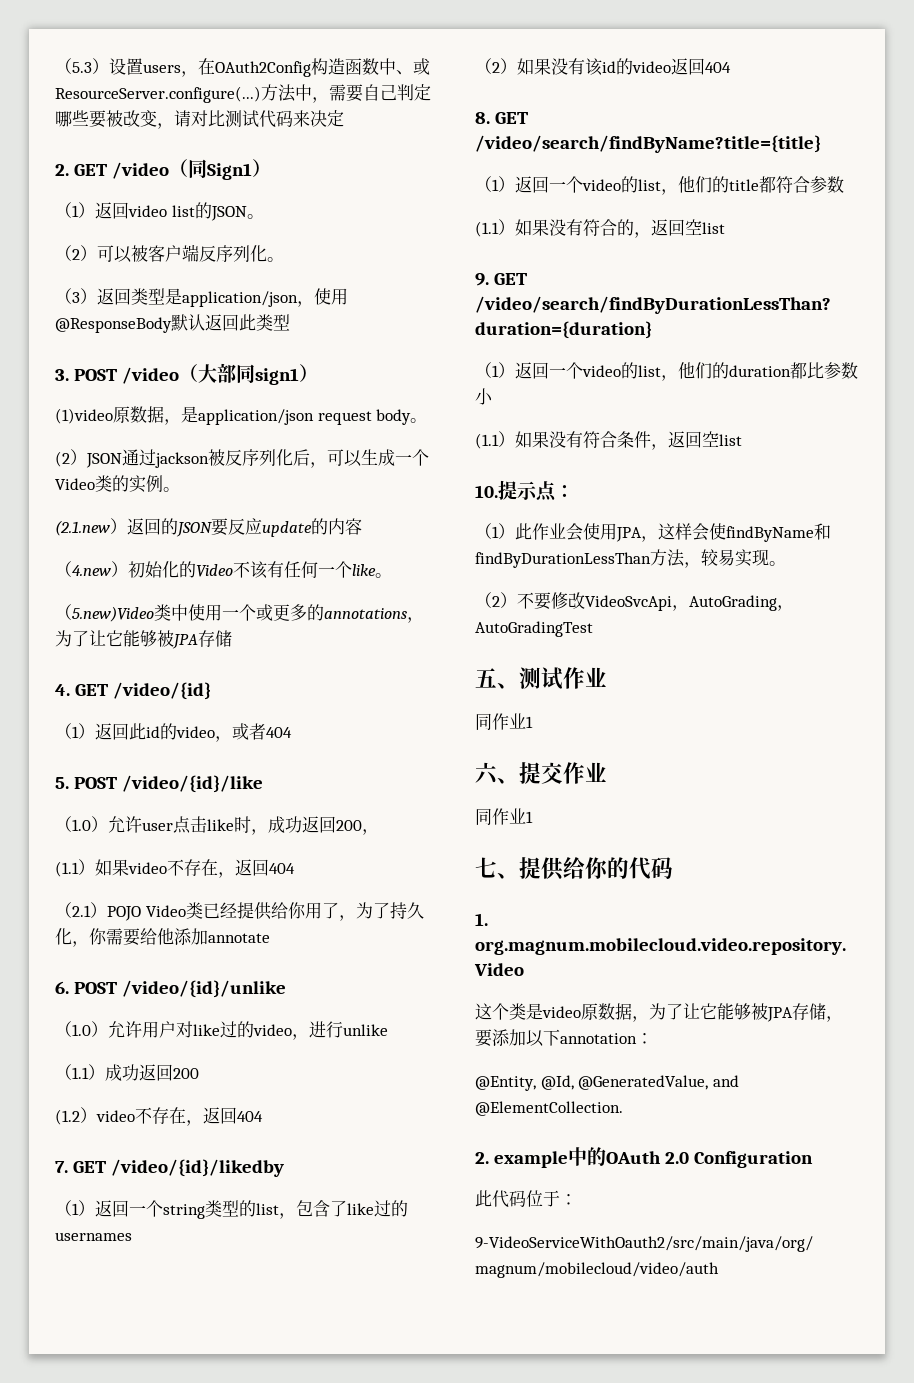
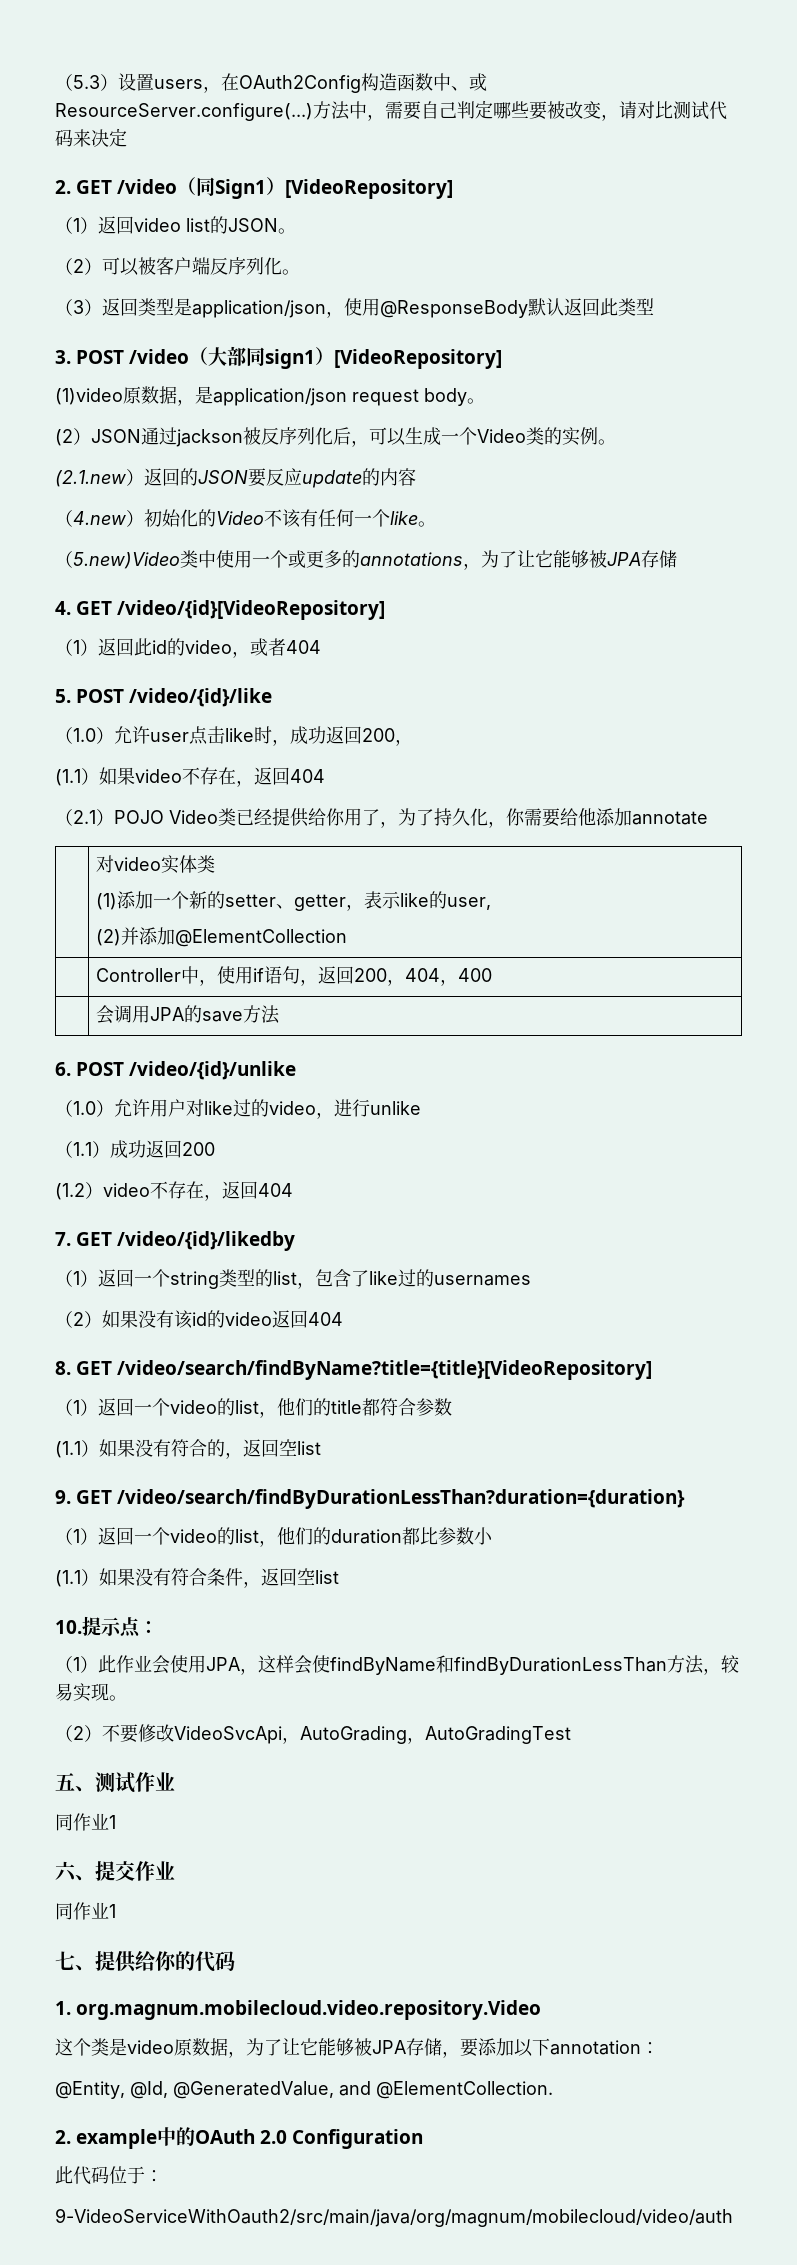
(272, 168) none -> [285,179,454,199] [VideoRepository]
(319, 373) none -> [334,349,503,369] [VideoRepository]
[113,682,212,700] /video/{id} -> [117,600,386,620] /video/{id}[VideoRepository]
(270, 938) none -> [96,855,216,874] [96,891,492,911] [96,927,348,947] [96,966,493,986] [96,1005,281,1024] // | 对video实体类 // (1)添加一个新的setter、getter，表示like的user, // (2)并添加@ElementCollection // | Controller中，使用if语句，返回200，404，400 // | 会调用JPA的save方法
[475,135,821,153] /video/search/findByName?title={title} -> [117,1360,653,1380] /video/search/findByName?title={title}[VideoRepository]

